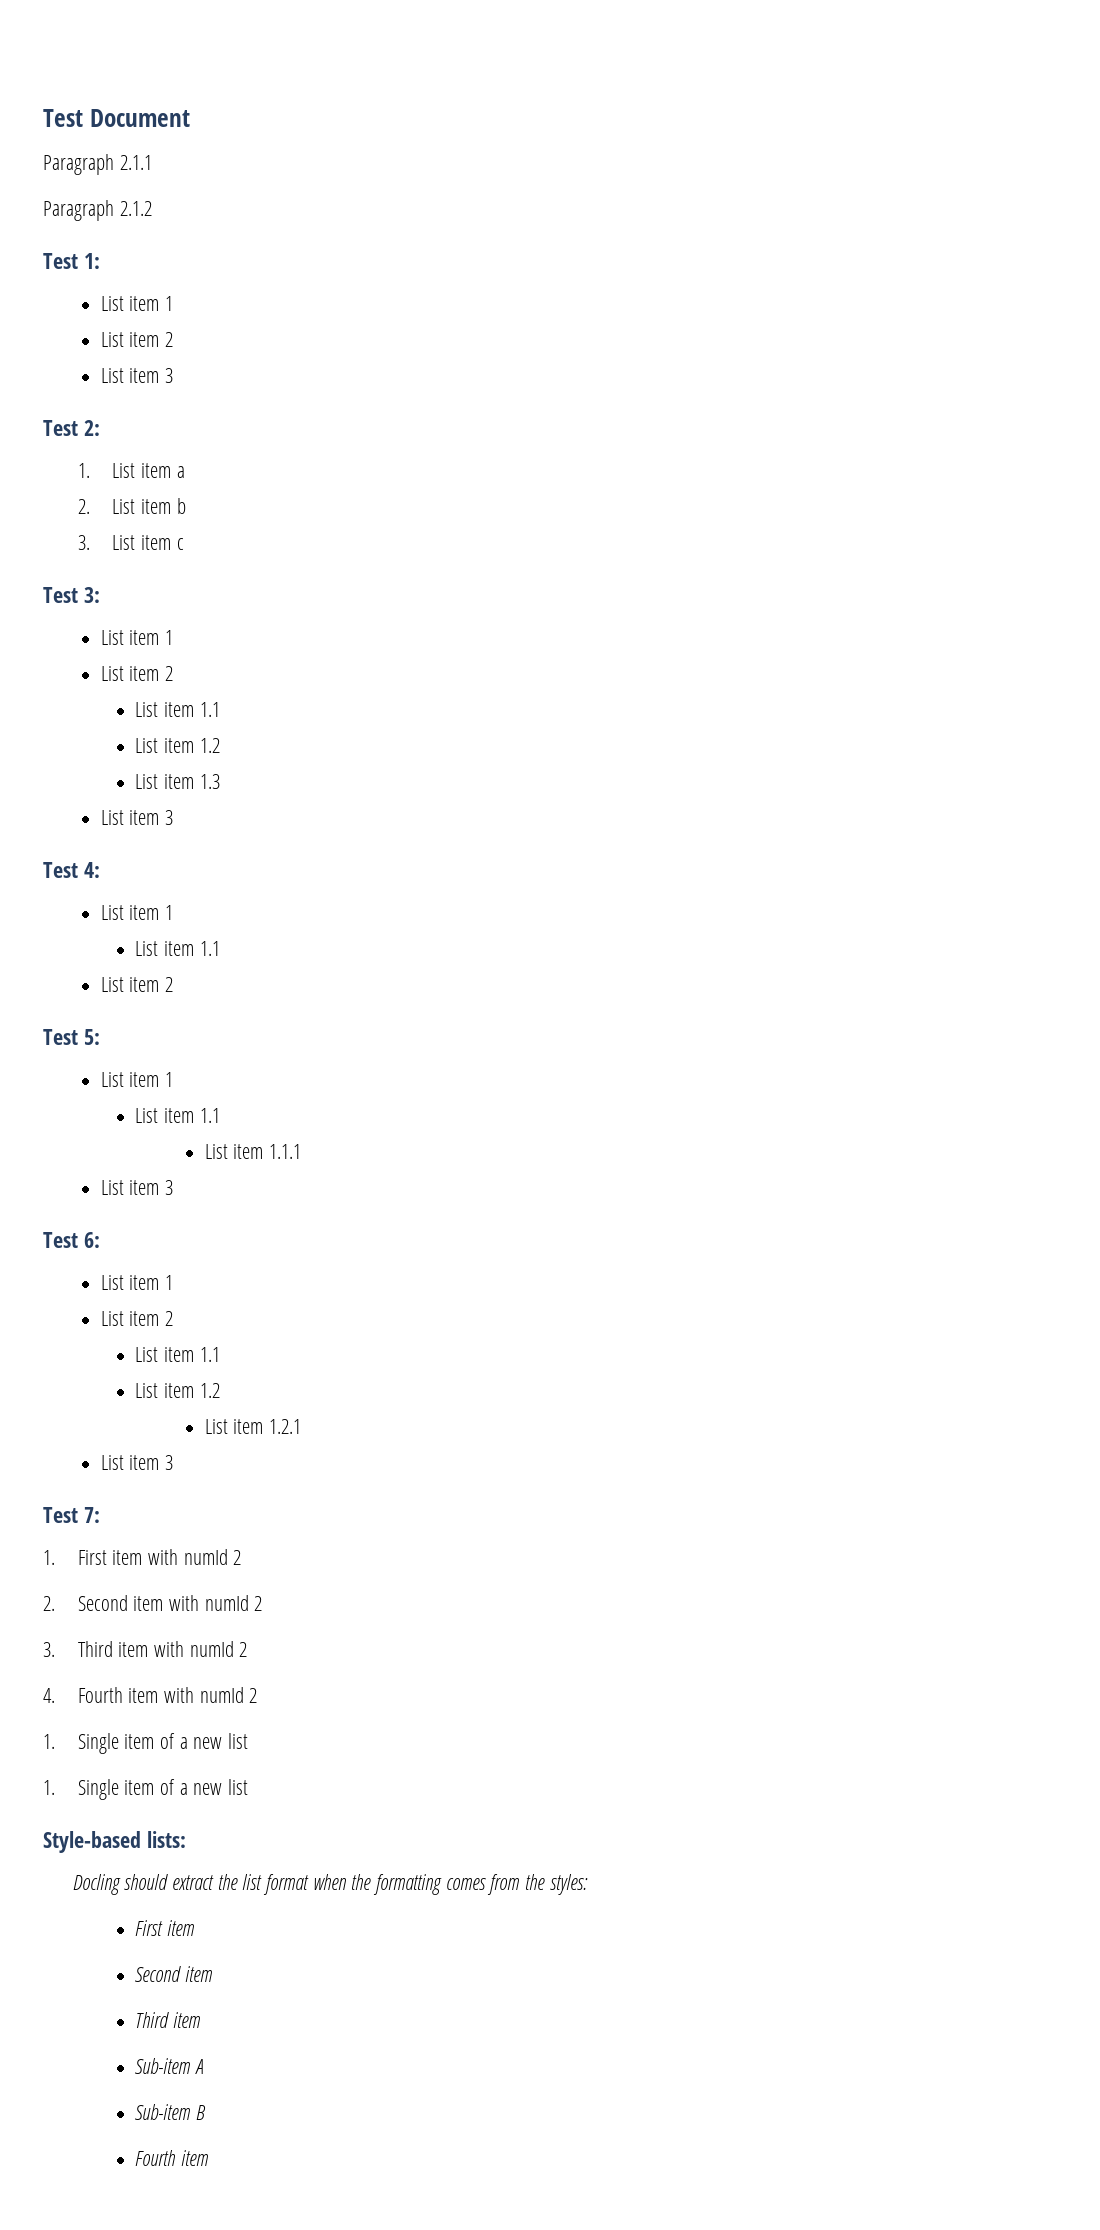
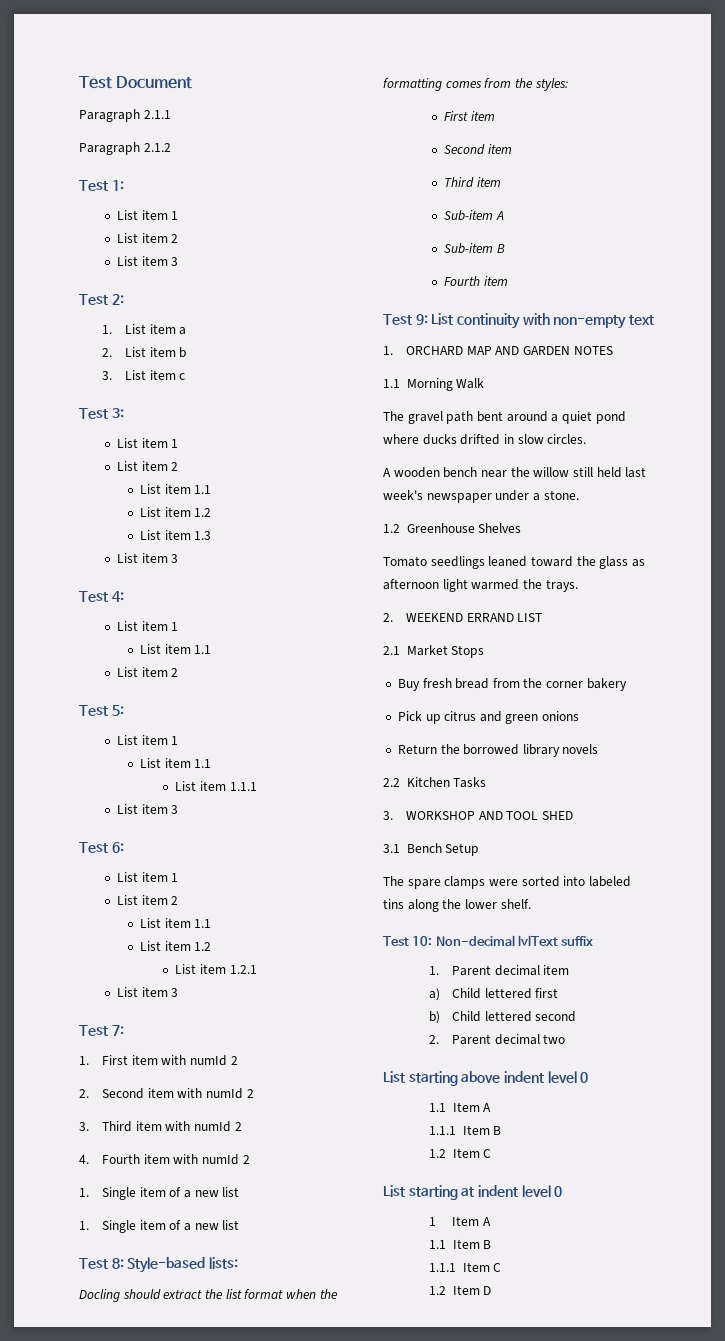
(249, 1787) none -> [79,1258,124,1269] Test 8:
(209, 2158) none -> [383,313,654,329] [383,346,613,355] [383,378,485,391] [383,411,626,424] [383,434,587,445] [383,467,647,478] [383,490,579,503] [383,523,522,533] [383,556,645,569] [383,579,578,592] [383,613,543,622] [383,645,485,658] [397,678,627,691] [397,711,580,724] [397,744,599,757] [383,777,487,788] [383,811,573,820] [383,843,480,856] [383,876,631,889] [383,899,531,912] [383,935,594,946] [429,965,570,976] [429,988,559,1001] [429,1011,577,1024] [429,1034,566,1045] [383,1071,589,1086] [429,1102,492,1112] [429,1125,502,1135] [429,1148,492,1158] [383,1185,563,1200] [429,1216,491,1226] [429,1239,492,1249] [429,1262,502,1272] [429,1285,492,1295] // Test 9: List continuity with non-empty text // 1. ORCHARD MAP AND GARDEN NOTES // 1.1 Morning Walk // The gravel path bent around a quiet pond where ducks drifted in slow circles. // A wooden bench near the willow still held last week's newspaper under a stone. // 1.2 Greenhouse Shelves // Tomato seedlings leaned toward the glass as afternoon light warmed the trays. // 2. WEEKEND ERRAND LIST // 2.1 Market Stops // Buy fresh bread from the corner bakery // Pick up citrus and green onions // Return the borrowed library novels // 2.2 Kitchen Tasks // 3. WORKSHOP AND TOOL SHED // 3.1 Bench Setup // The spare clamps were sorted into labeled tins along the lower shelf. // Test 10: Non-decimal lvlText suffix // 1. Parent decimal item // a) Child lettered first // b) Child lettered second // 2. Parent decimal two // List starting above indent level 0 // 1.1 Item A // 1.1.1 Item B // 1.2 Item C // List starting at indent level 0 // 1 Item A // 1.1 Item B // 1.1.1 Item C // 1.2 Item D

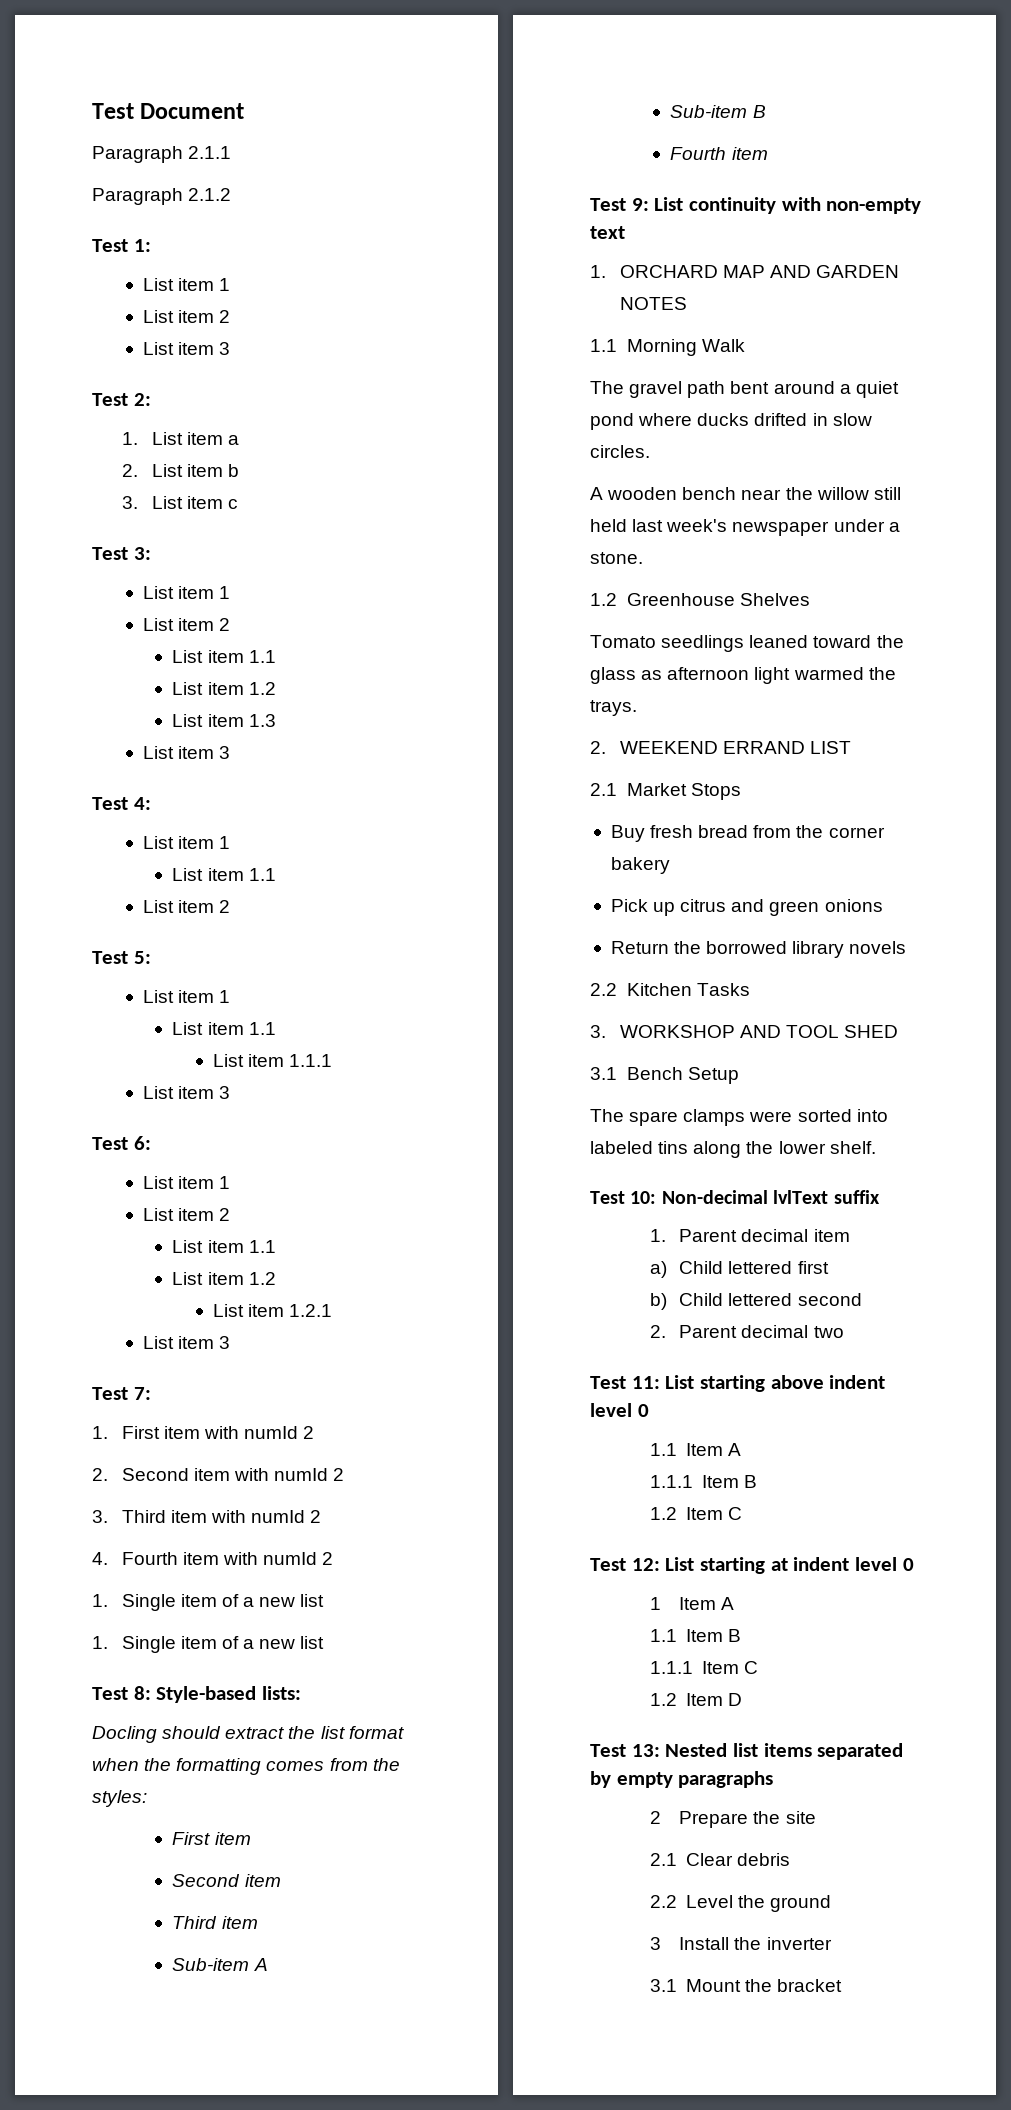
(566, 1039) none -> [590,1376,660,1389] Test 11:
(492, 1153) none -> [590,1558,660,1571] Test 12:
(492, 1290) none -> [590,1743,904,1760] [590,1771,774,1788] [649,1811,816,1828] [649,1853,791,1866] [649,1895,832,1912] [649,1937,832,1950] [649,1979,843,1992] // Test 13: Nested list items separated by empty paragraphs // 2 Prepare the site // 2.1 Clear debris // 2.2 Level the ground // 3 Install the inverter // 3.1 Mount the bracket

